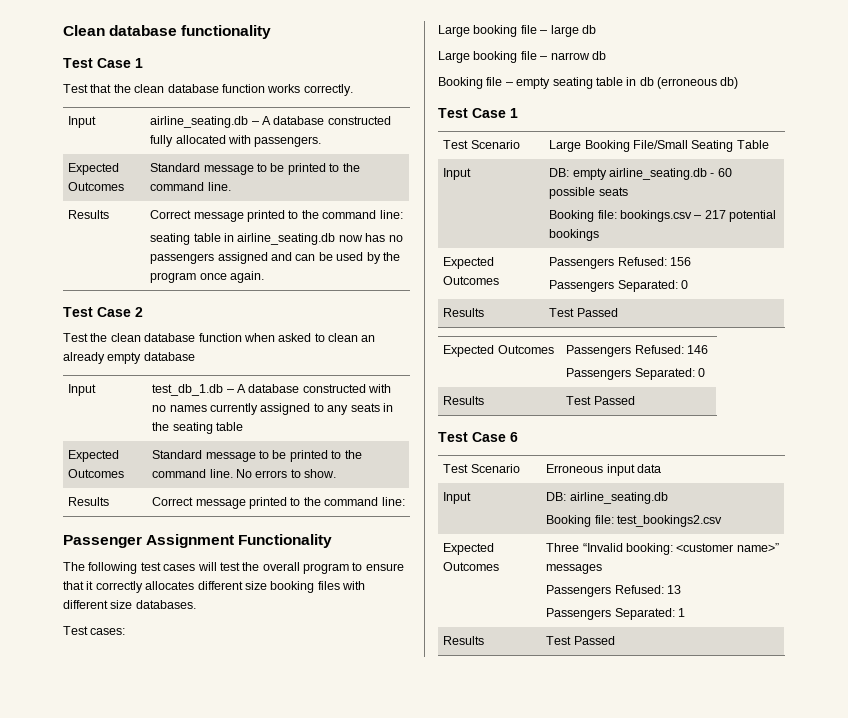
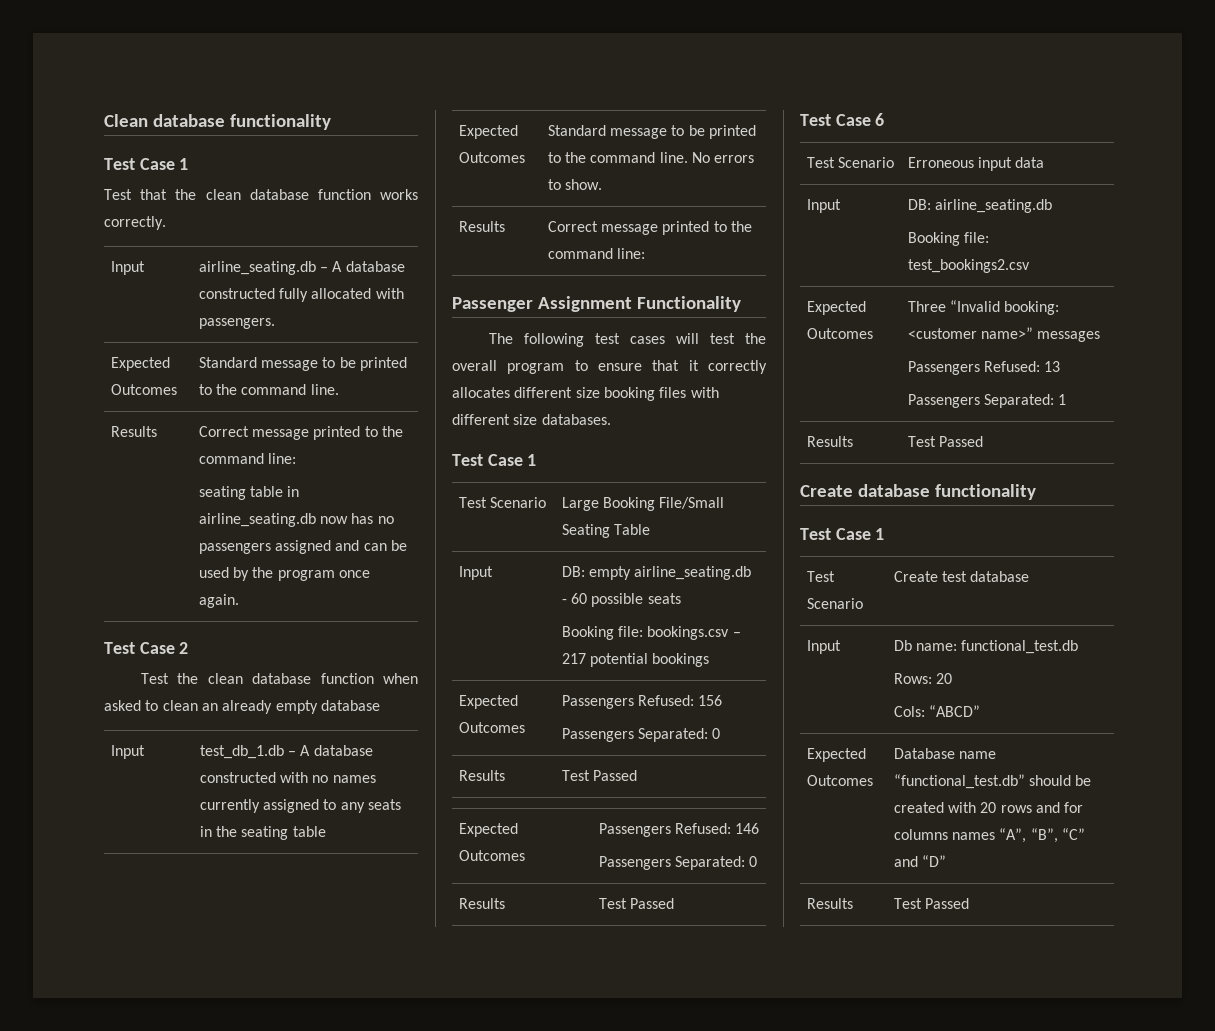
[63,626,126,635] [438,25,596,37] [438,51,606,63] [438,77,739,89] // Test cases: // Large booking file – large db // Large booking file – narrow db // Booking file – empty seating table in db (erroneous db) -> (611, 419) none
(615, 640) none -> [800,484,1036,500] [800,528,885,540] [806,571,835,582] [806,598,863,609] [893,571,1030,582] [806,640,841,654] [893,640,1079,654] [893,673,952,684] [893,705,980,717] [806,748,866,762] [806,775,873,786] [893,748,996,759] [893,774,1092,789] [893,802,1084,813] [893,828,1085,843] [893,855,946,867] [806,898,853,909] [893,898,969,909] // Create database functionality // Test Case 1 // Test Scenario | Create test database // Input | Db name: functional_test.db // Rows: 20 // Cols: “ABCD” // Expected Outcomes | Database name “functional_test.db” should be created with 20 rows and for columns names “A”, “B”, “C” and “D” // Results | Test Passed

